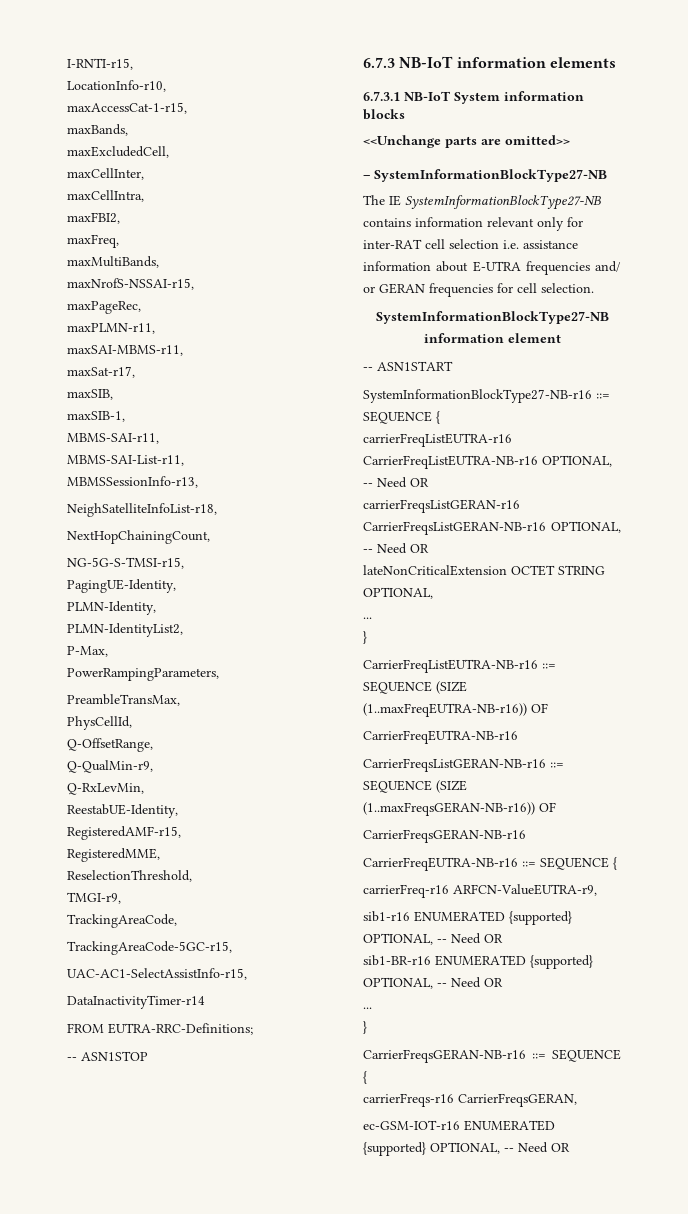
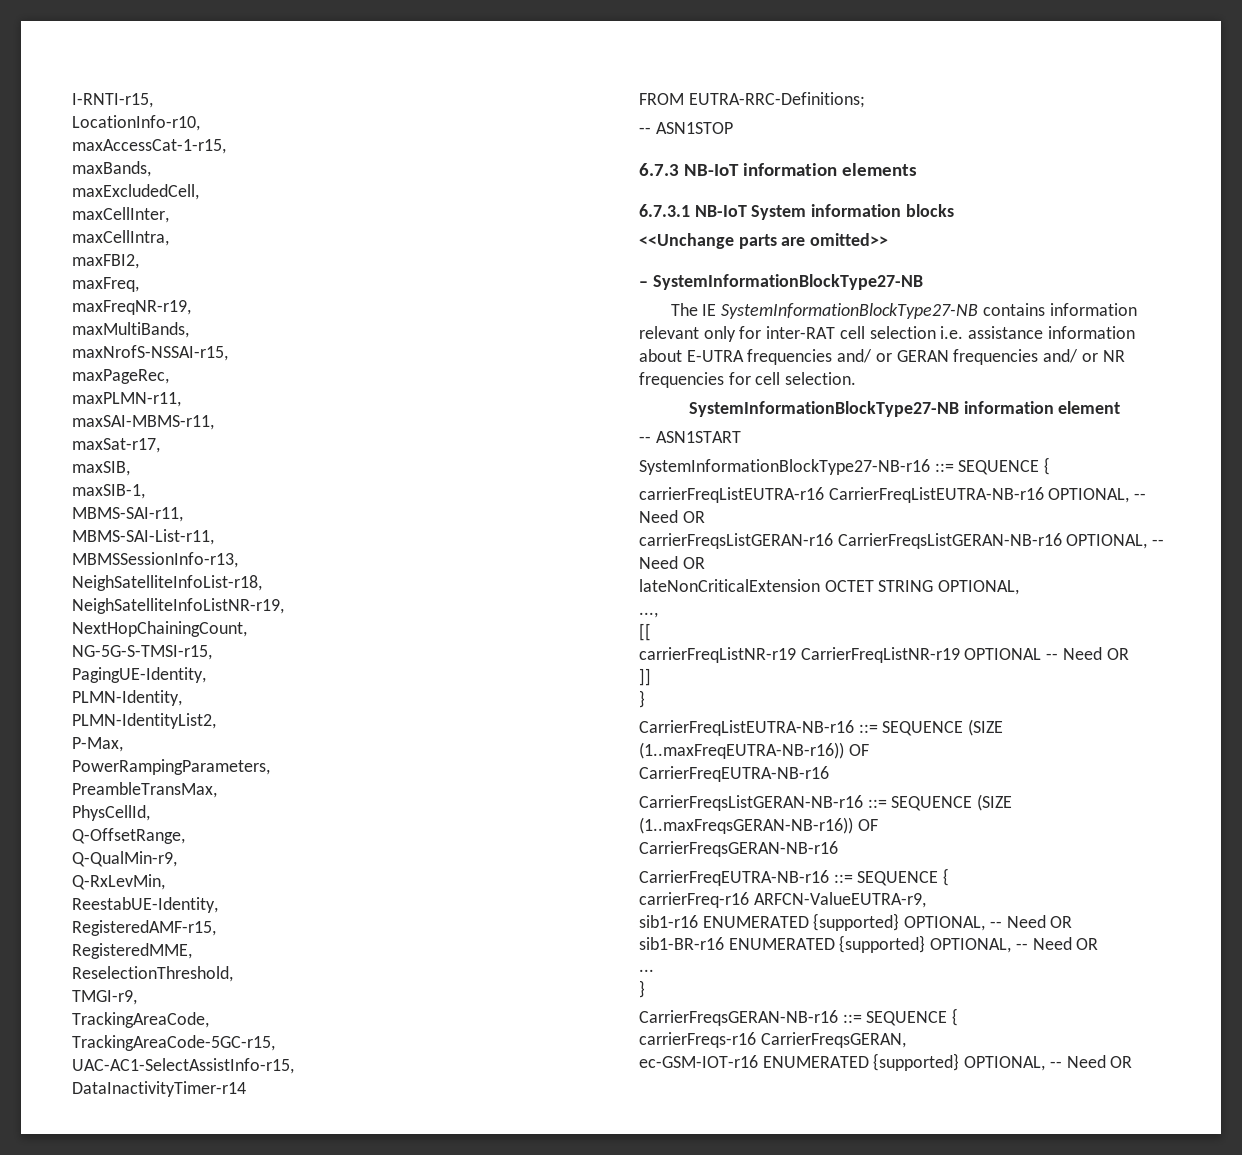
(119, 241) none -> [72,300,191,315] // maxFreqNR-r19,
(217, 510) none -> [72,598,284,614] // NeighSatelliteInfoListNR-r19,
(493, 290) none -> [1043,349,1125,363] [639,372,724,388] and/ or NR frequencies
[363,617,372,619] ... -> [639,612,658,618] [639,623,651,641] [639,647,1129,663] [639,668,651,686] ..., // [[ // carrierFreqListNR-r19 CarrierFreqListNR-r19 OPTIONAL -- Need OR // ]]

